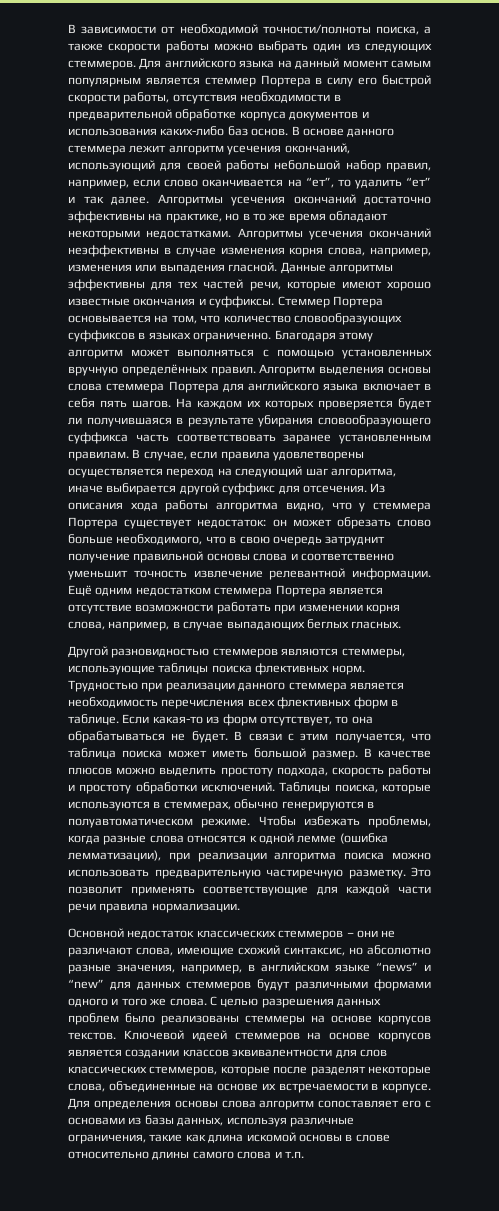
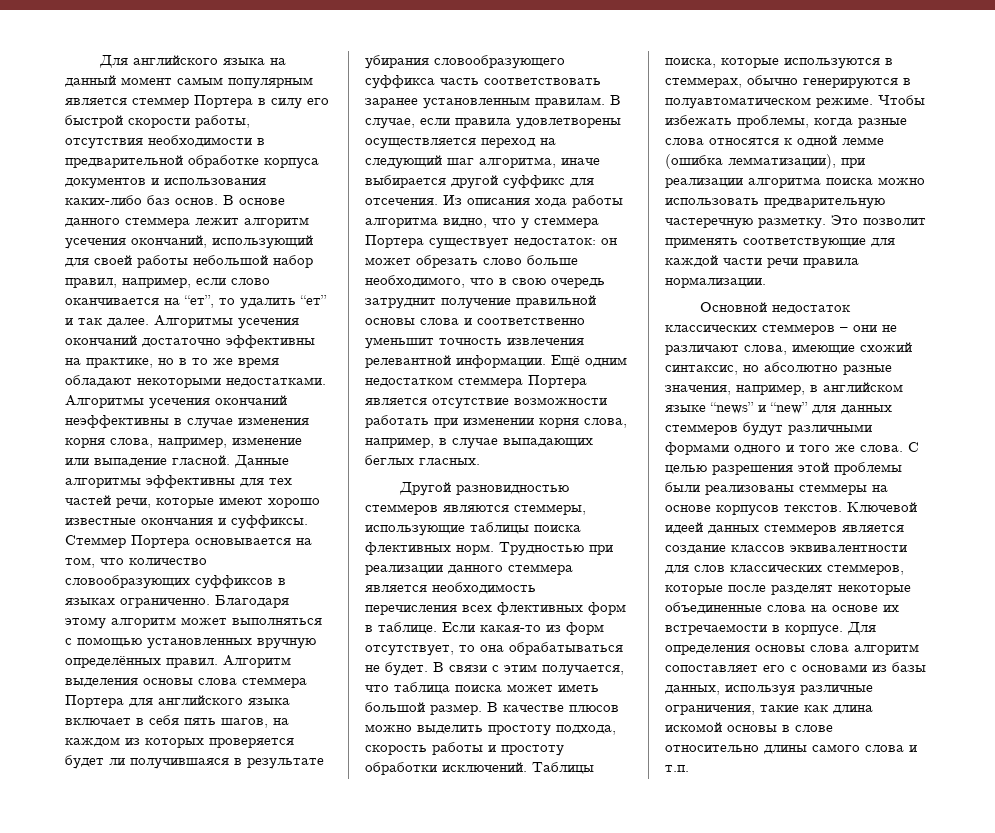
[68,24,431,35] [68,41,432,53] [68,60,136,70] В зависимости от необходимой точности/полноты поиска, а также скорости работы можно выбрать один из следующих стеммеров. -> (99, 61) none
[68,264,225,273] изменения или выпадения -> [232,437,302,445] [65,458,167,467] изменение или выпадение
[132,398,261,409] шагов. На каждом их -> [221,718,289,728] [65,737,140,747] шагов, на каждом из
[193,570,263,578] извлечение -> [507,338,584,345] извлечения
[266,869,343,879] частиречную -> [665,218,753,229] частеречную
[337,998,381,1007] [68,1013,155,1025] данных проблем было -> [798,462,902,475] [665,482,700,492] этой проблемы были
[234,1032,431,1042] [68,1049,180,1058] стеммеров на основе корпусов является создании -> [708,524,904,535] [665,545,726,554] данных стеммеров является создание
[68,1081,196,1092] слова, объединенные -> [665,602,806,614] объединенные слова

